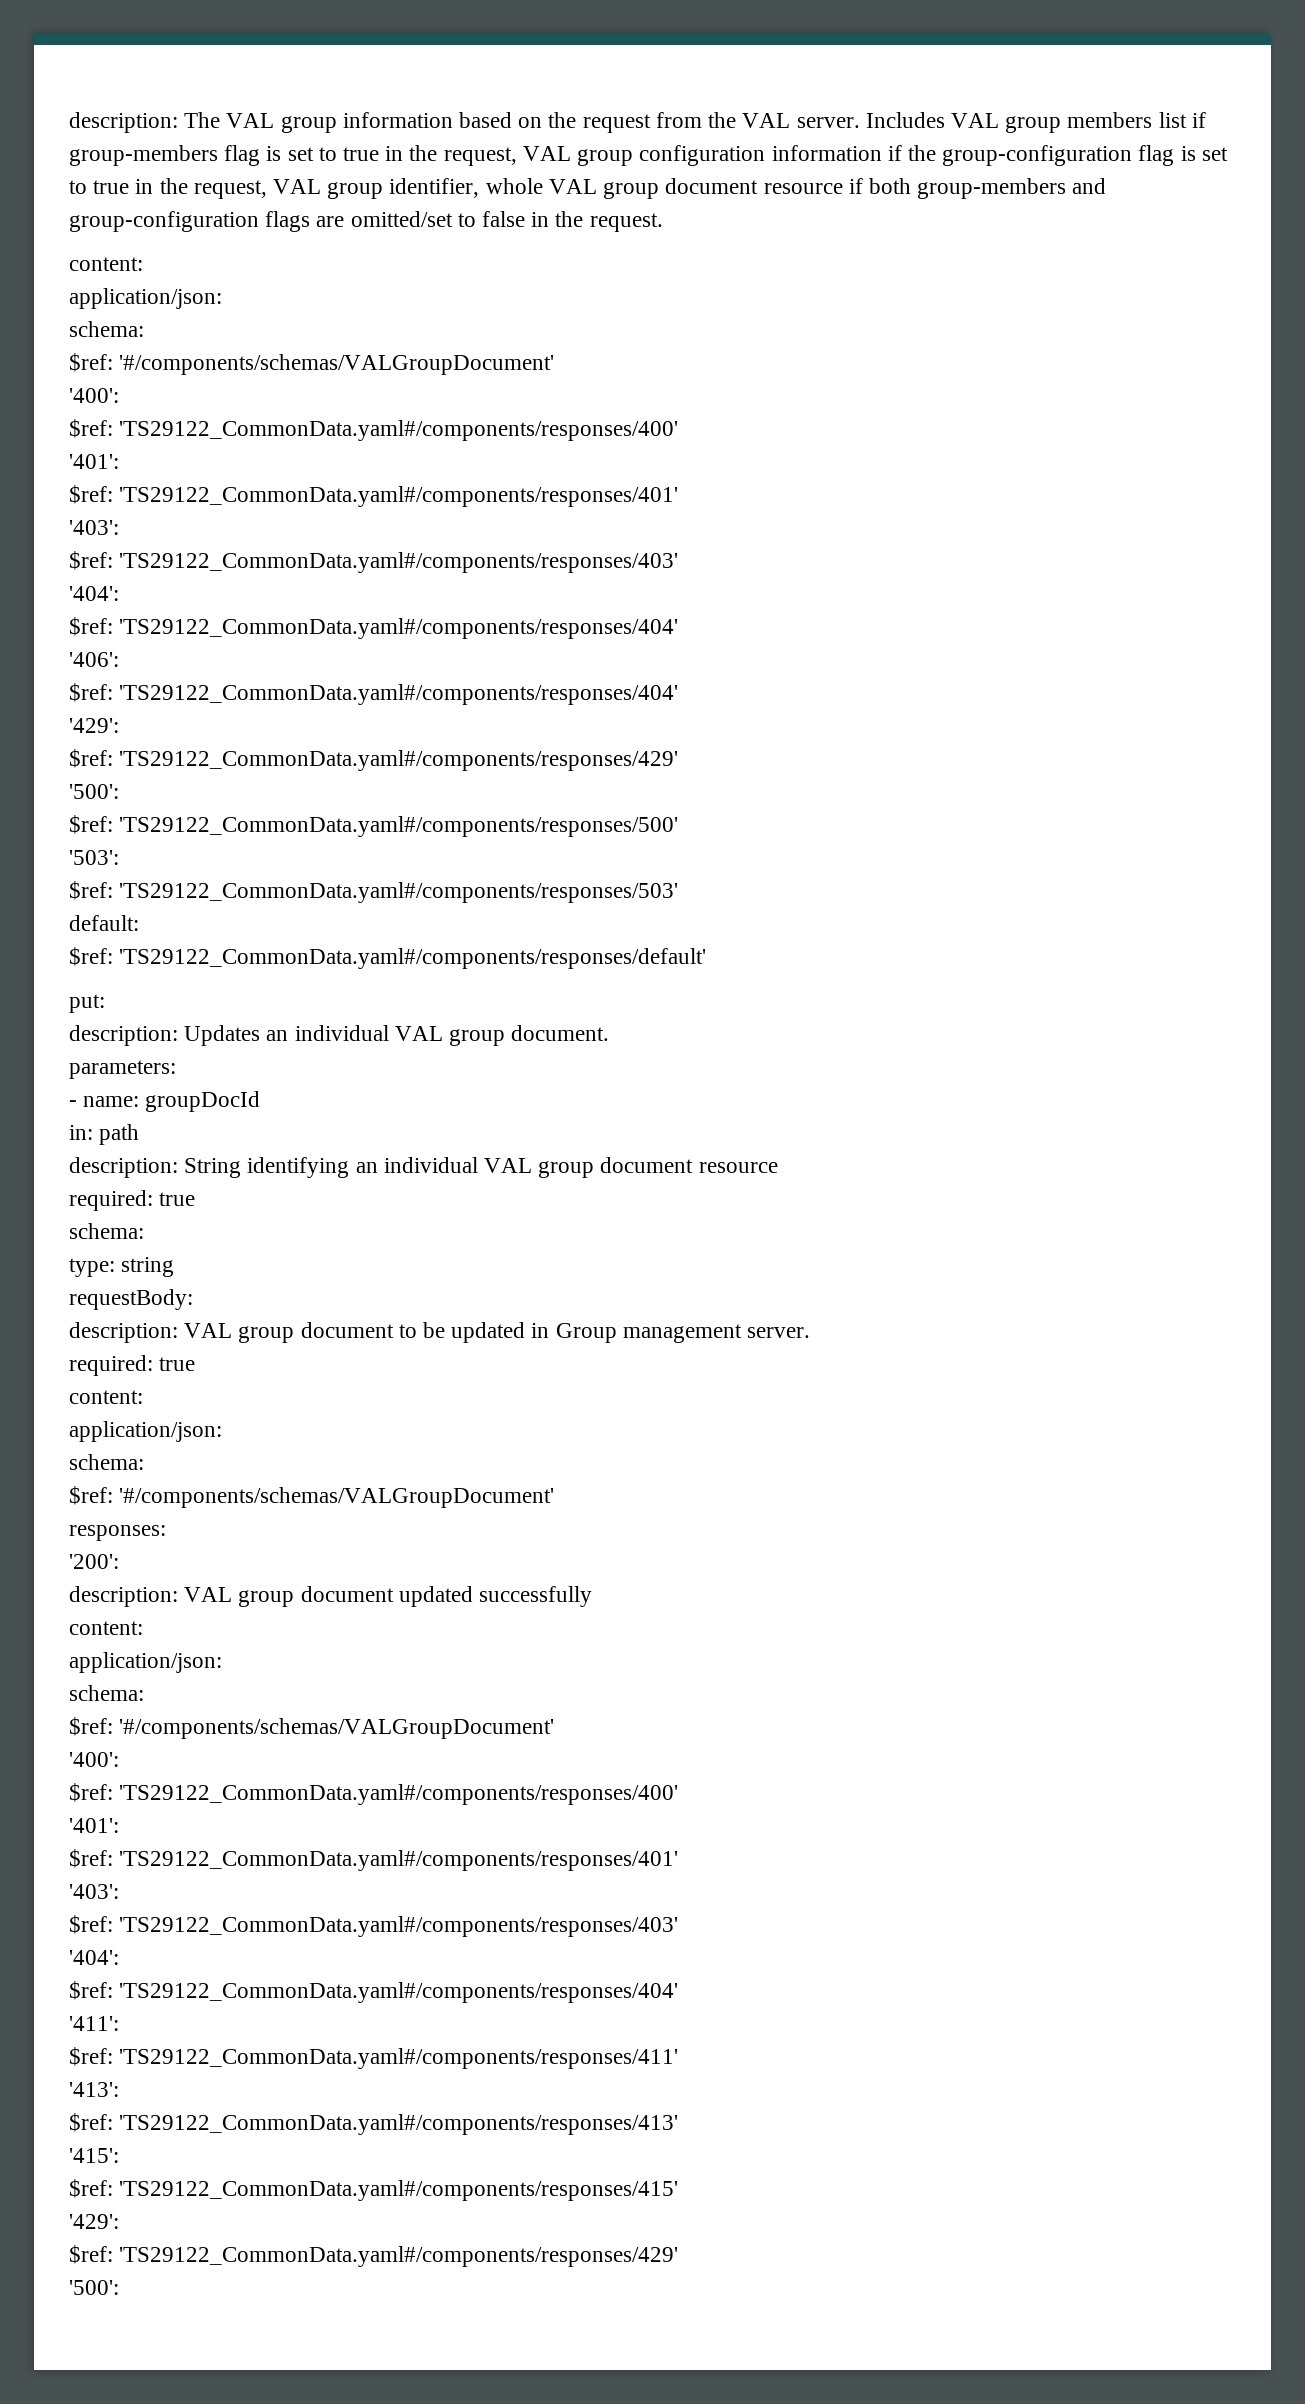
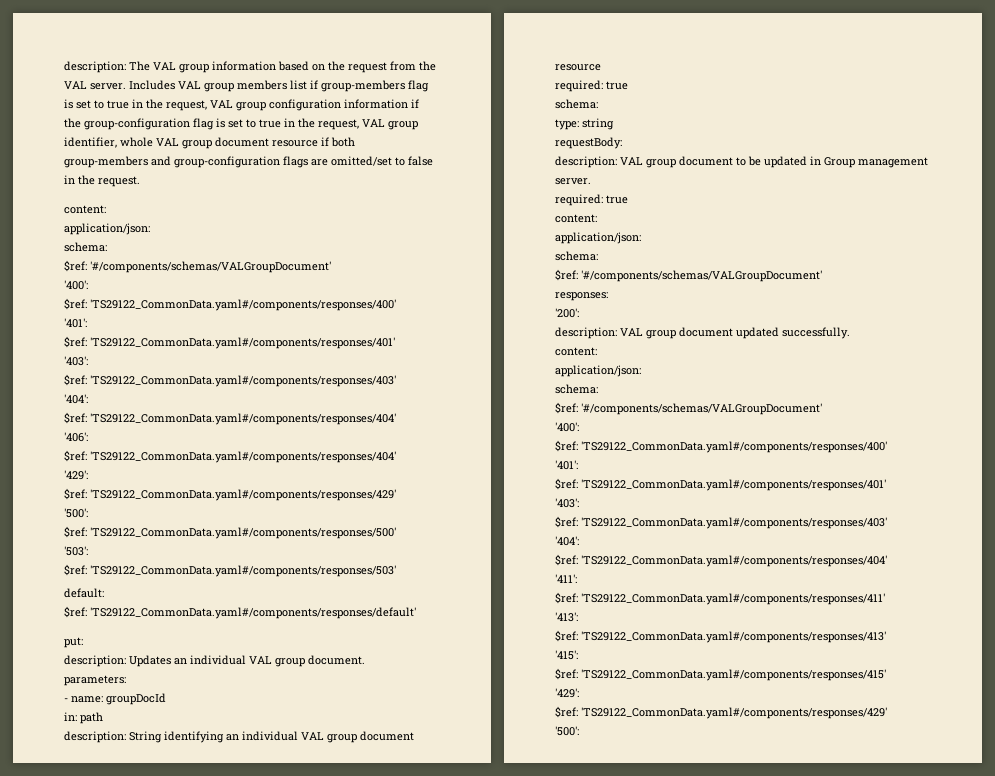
[479,1586,593,1607] successfully -> [782,327,850,339] successfully.

